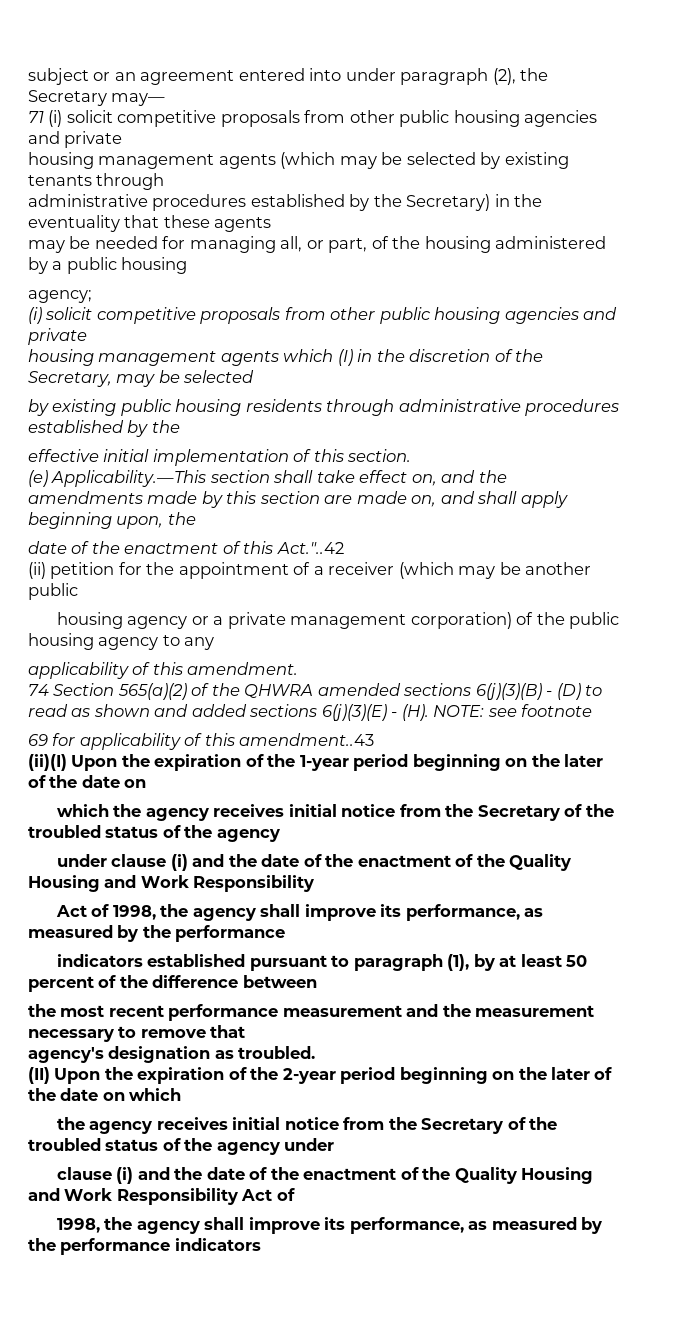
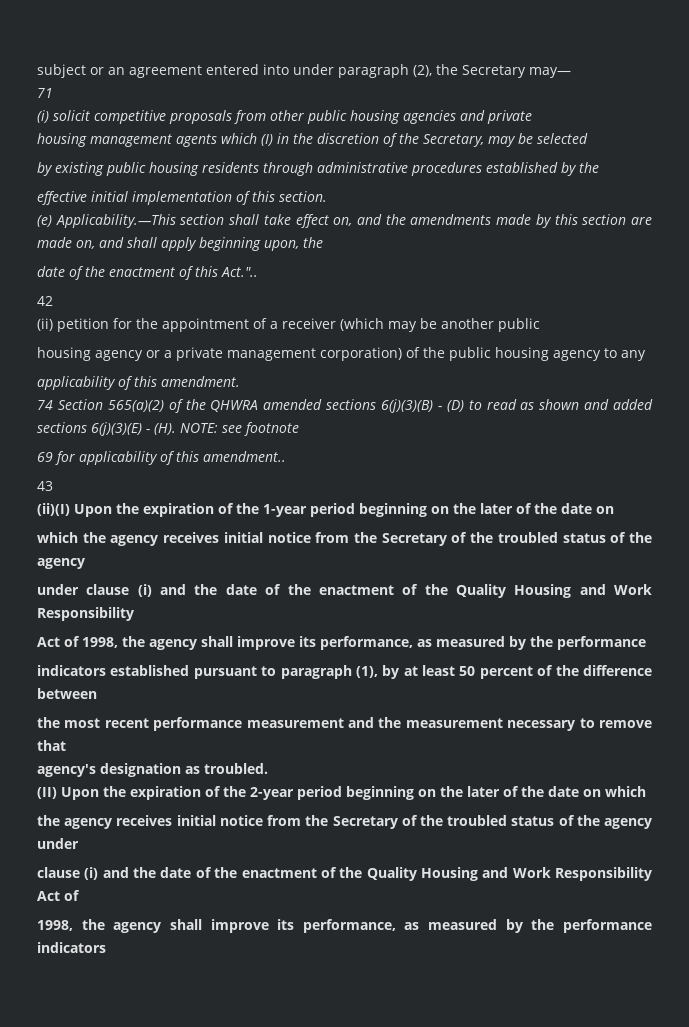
[48,110,598,127] [28,131,123,148] [28,152,569,169] [28,173,165,190] [28,194,543,211] [28,215,272,232] [28,236,607,253] [28,257,188,274] [28,290,92,303] (i) solicit competitive proposals from other public housing agencies and private // housing management agents (which may be selected by existing tenants through // administrative procedures established by the Secretary) in the eventuality that these agents // may be needed for managing all, or part, of the housing administered by a public housing // agency; -> (53, 93) none
[276,542,344,554] Act."..42 -> [221,267,258,277] [37,296,53,306] Act.".. // 42
[239,733,375,746] amendment..43 -> [203,451,286,462] [37,481,53,491] amendment.. // 43

